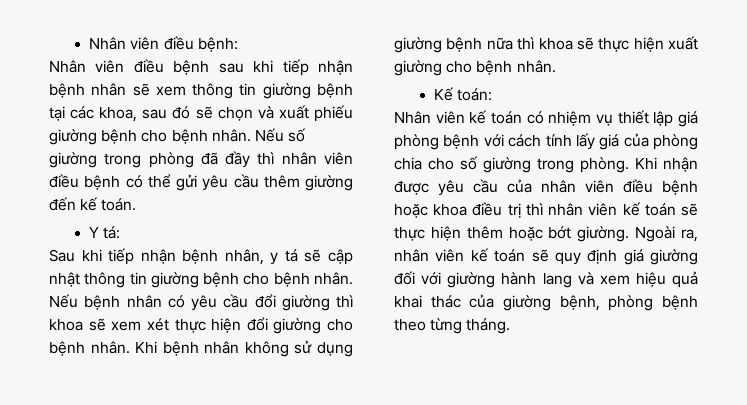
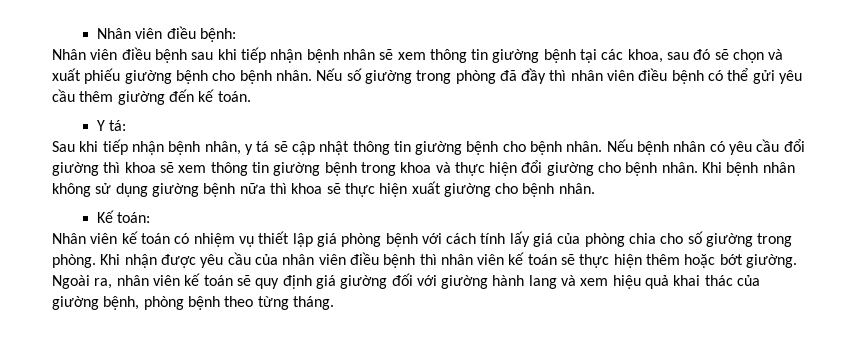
[146,318,169,331] xét -> [210,162,451,176] thông tin giường bệnh trong khoa và
[394,202,521,218] hoặc khoa điều trị -> (416, 261) none

